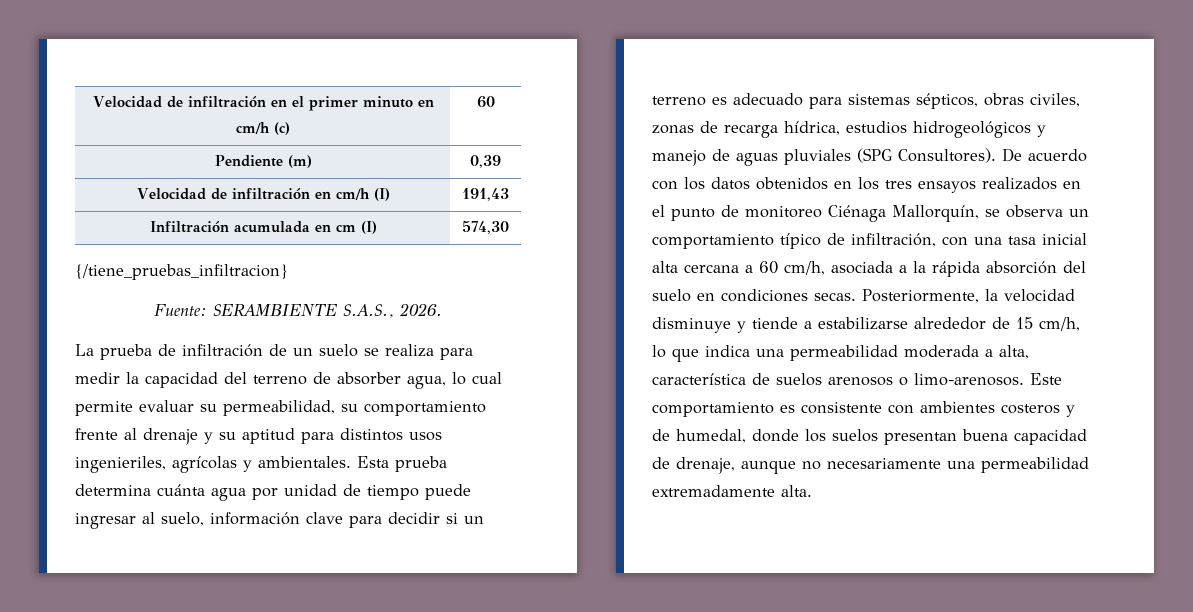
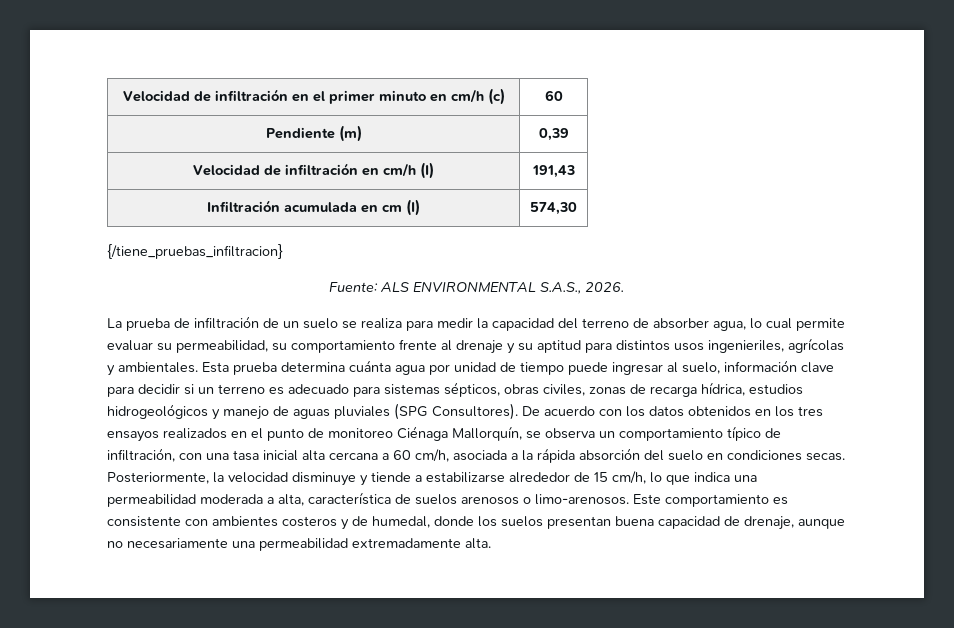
[213,304,338,317] SERAMBIENTE -> [379,281,536,293] ALS ENVIRONMENTAL

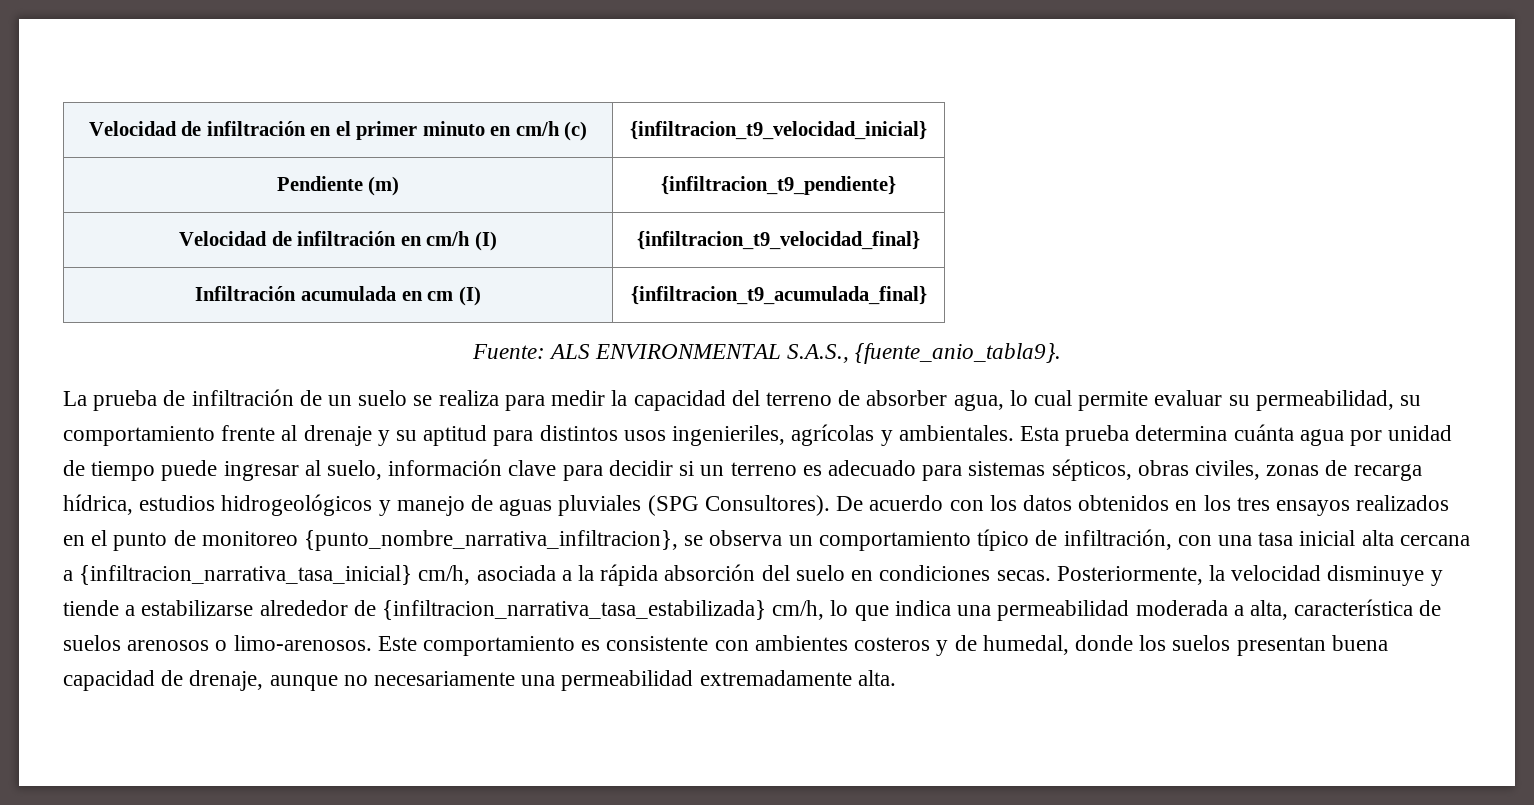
[544,90,563,101] 60 -> [630,121,927,140] {infiltracion_t9_velocidad_inicial}
[538,128,569,141] 0,39 -> [661,176,896,195] {infiltracion_t9_pendiente}
[531,165,575,178] 191,43 -> [637,231,920,250] {infiltracion_t9_velocidad_final}
[530,202,577,215] [107,244,283,259] 574,30 // {/tiene_pruebas_infiltracion} -> [630,286,927,305] {infiltracion_t9_acumulada_final}
[584,282,624,292] 2026. -> [855,343,1062,364] {fuente_anio_tabla9}.
[397,426,522,441] Ciénaga Mallorquín, -> [304,530,679,551] {punto_nombre_narrativa_infiltracion},
[393,450,411,460] 60 -> [79,565,413,585] {infiltracion_narrativa_tasa_inicial}
[594,472,608,482] 15 -> [382,600,767,620] {infiltracion_narrativa_tasa_estabilizada}

